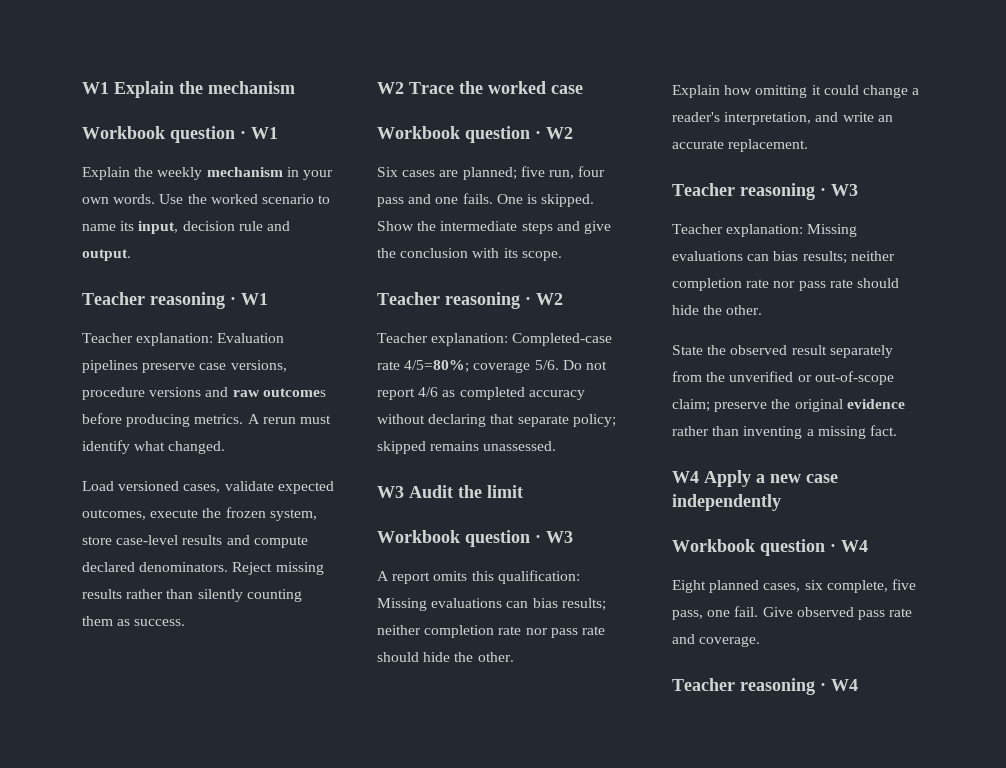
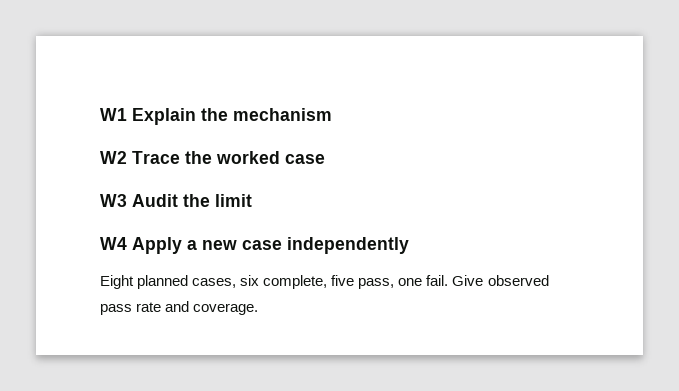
[82,126,278,143] [82,167,333,180] [82,194,331,204] [82,221,290,234] [82,249,131,261] [82,292,268,309] [82,333,285,346] [82,360,287,373] [82,387,326,400] [82,413,331,427] [82,440,226,454] [82,481,334,494] [82,507,317,521] [82,535,308,548] [82,562,324,575] [82,589,302,602] [82,616,186,626] // Workbook question · W1 // Explain the weekly mechanism in your own words. Use the worked scenario to name its input, decision rule and output. // Teacher reasoning · W1 // Teacher explanation: Evaluation pipelines preserve case versions, procedure versions and raw outcomes before producing metrics. A rerun must identify what changed. // Load versioned cases, validate expected outcomes, execute the frozen system, store case-level results and compute declared denominators. Reject missing results rather than silently counting them as success. -> (332, 114) none
[377,126,573,143] [377,166,606,180] [377,193,595,207] [377,221,611,234] [377,248,562,261] [377,292,563,309] [377,333,613,346] [377,360,607,373] [377,387,585,400] [377,414,616,427] [377,441,557,454] [377,485,523,498] [377,530,573,547] [377,570,580,584] [377,598,606,611] [377,625,605,638] [377,652,514,662] [672,85,920,98] [672,112,893,125] [672,139,809,152] [672,183,858,200] [672,224,858,237] [672,251,895,264] [672,278,899,291] [672,305,763,315] [672,345,893,358] [672,371,894,385] [672,399,905,412] [672,425,897,439] Workbook question · W2 // Six cases are planned; five run, four pass and one fails. One is skipped. Show the intermediate steps and give the conclusion with its scope. // Teacher reasoning · W2 // Teacher explanation: Completed-case rate 4/5=80%; coverage 5/6. Do not report 4/6 as completed accuracy without declaring that separate policy; skipped remains unassessed. // W3 Audit the limit // Workbook question · W3 // A report omits this qualification: Missing evaluations can bias results; neither completion rate nor pass rate should hide the other. // Explain how omitting it could change a reader's interpretation, and write an accurate replacement. // Teacher reasoning · W3 // Teacher explanation: Missing evaluations can bias results; neither completion rate nor pass rate should hide the other. // State the observed result separately from the unverified or out-of-scope claim; preserve the original evidence rather than inventing a missing fact. -> [100,194,252,207] W3 Audit the limit
[672,539,868,556] // Workbook question · W4 -> (409, 245) none
[672,678,858,695] // Teacher reasoning · W4 -> (259, 309) none

